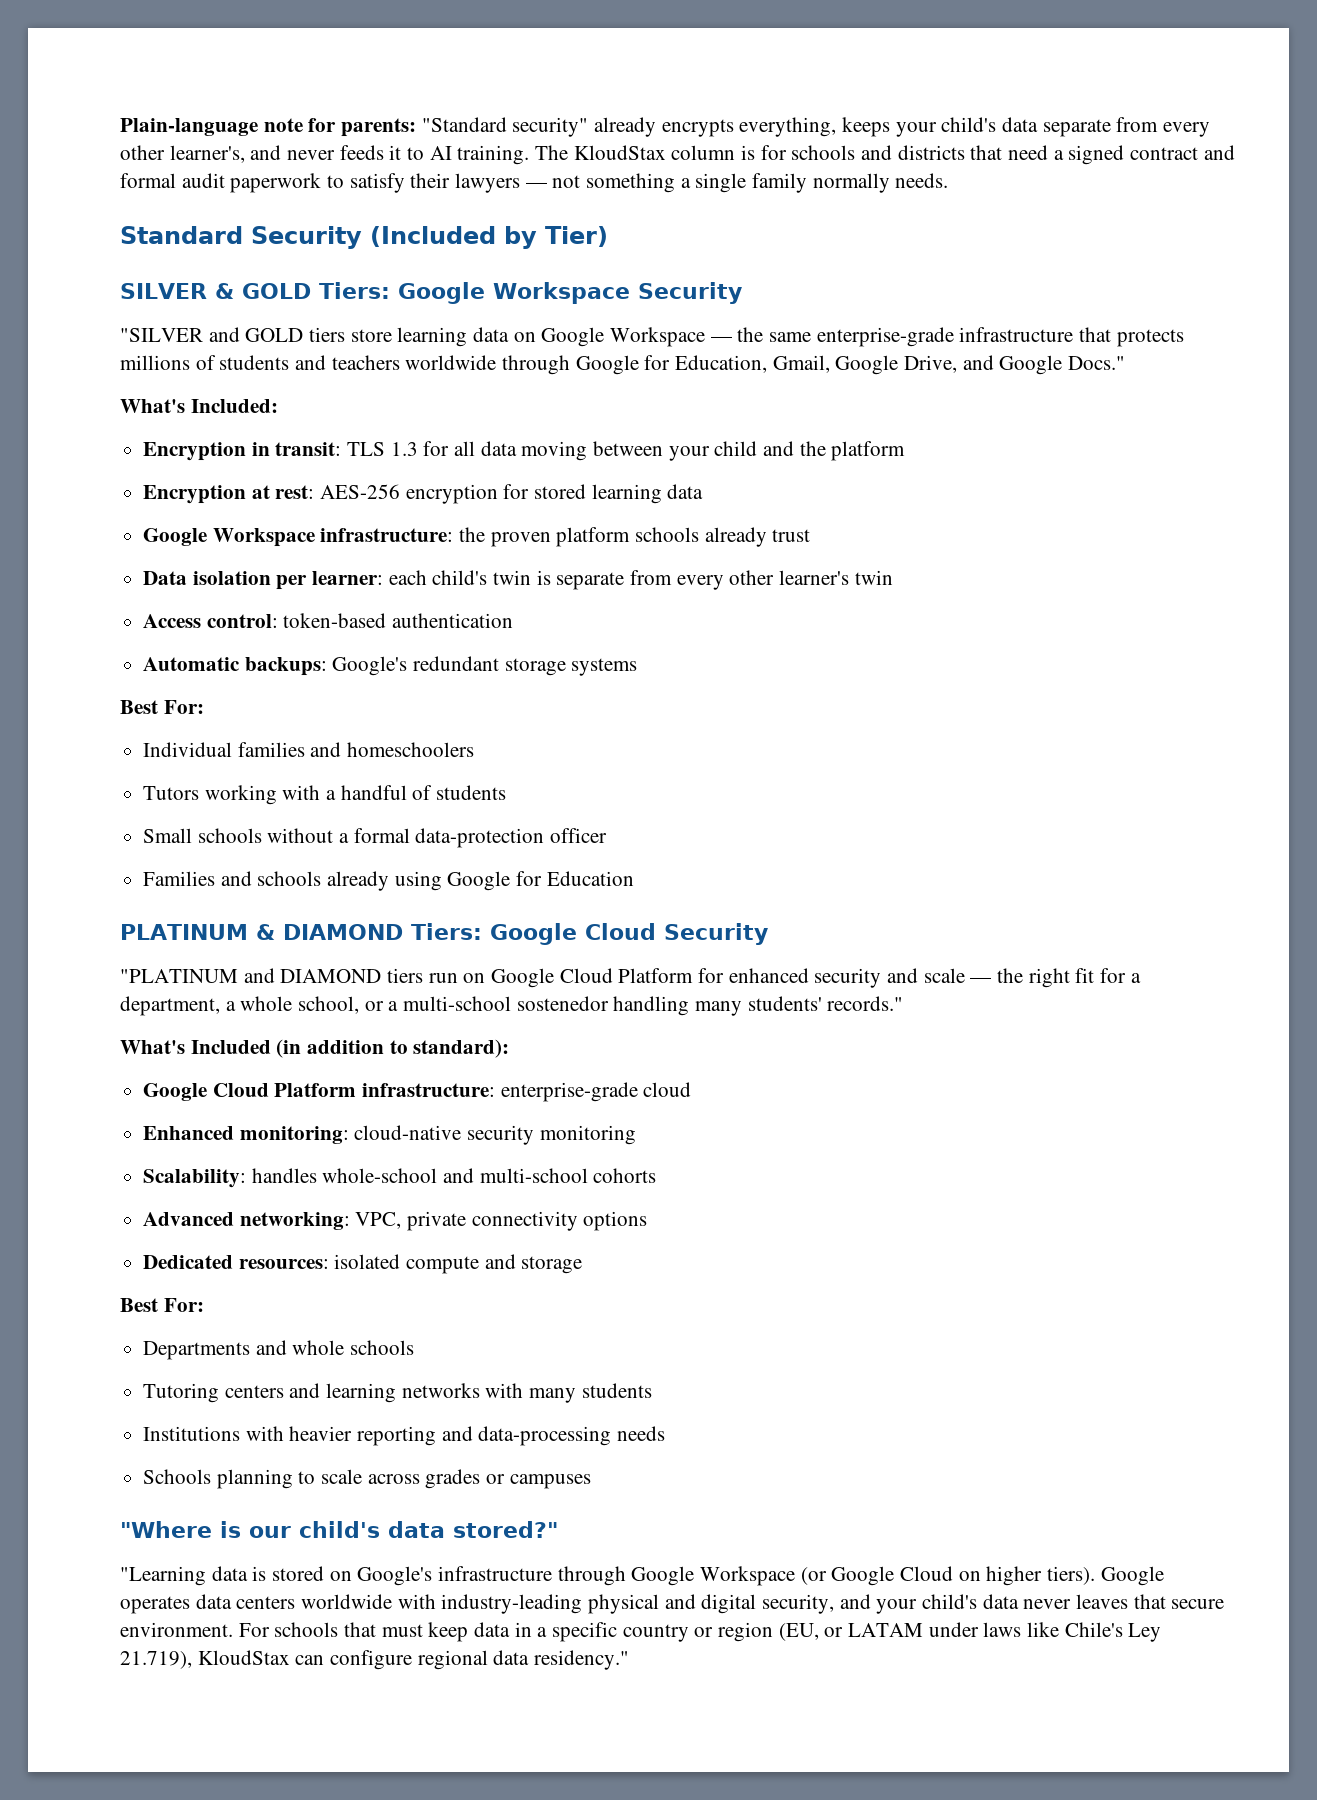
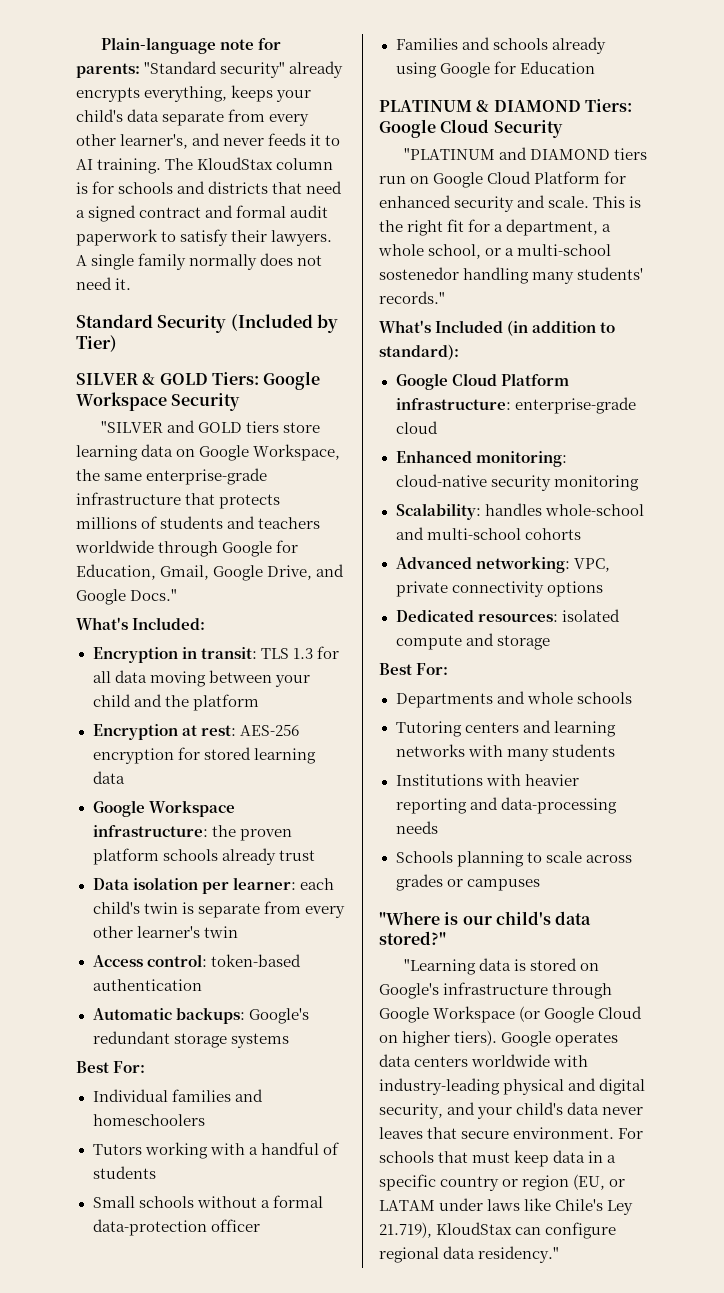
[455,173,949,193] lawyers — not something a single family normally needs. -> [271,230,333,246] [76,253,323,270] [76,277,132,290] lawyers. A single family normally does not need it.
[610,327,732,347] Workspace — -> [253,444,341,461] Workspace,
[923,968,992,983] scale — -> [548,196,642,208] scale. This is

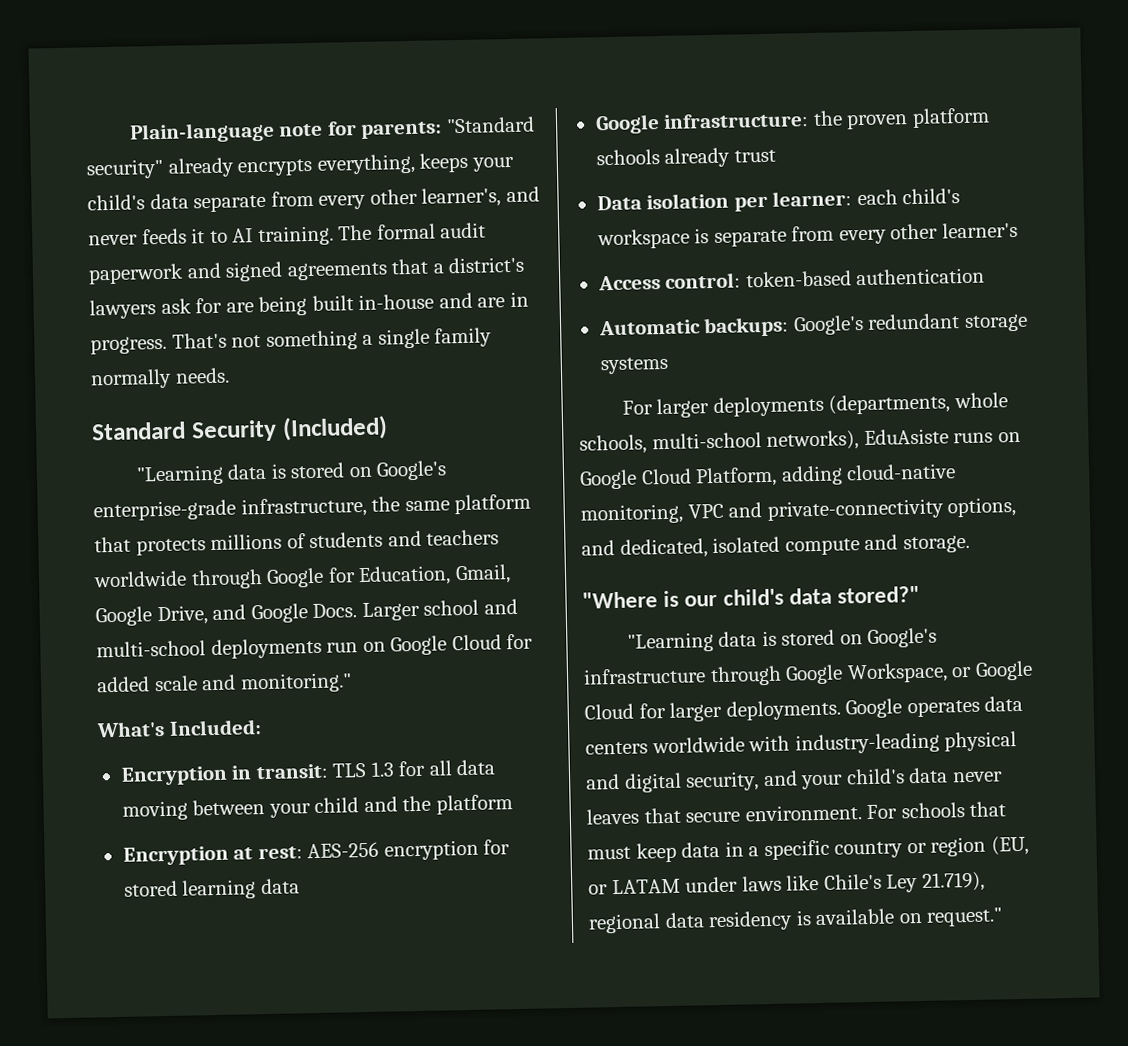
[197,157,334,170] [76,181,343,194] [76,205,329,222] [76,229,333,246] [76,253,323,270] [76,277,132,290] [76,314,339,333] [76,335,117,352] [76,371,321,390] [76,392,241,411] [101,420,321,433] [76,444,341,461] [76,468,268,485] [76,492,181,505] KloudStax column is for schools and districts that need a signed contract and formal audit paperwork to satisfy their lawyers. A single family normally does not need it. // Standard Security (Included by Tier) // SILVER & GOLD Tiers: Google Workspace Security // "SILVER and GOLD tiers store learning data on Google Workspace, the same enterprise-grade infrastructure -> [376,222,487,240] [88,256,525,285] [89,291,529,320] [90,327,493,355] [90,367,230,390] [91,415,388,443] [135,460,448,486] [93,493,532,522] formal audit paperwork and signed agreements that a district's lawyers ask for are being built in-house and are in progress. That's not something a single family normally needs. // Standard Security (Included) // "Learning data is stored on Google's enterprise-grade infrastructure, the same platform
[130,589,178,601] Docs." -> [312,598,518,622] [96,633,534,660] [96,672,352,694] Docs. Larger school and multi-school deployments run on Google Cloud for added scale and monitoring."
[148,800,235,817] Workspace -> (660, 124) none
[143,902,178,914] twin -> [596,228,690,250] workspace
[203,926,238,938] twin -> (1018, 230) none
[76,1061,146,1073] [92,1089,263,1102] [92,1114,205,1126] [92,1142,339,1159] [92,1166,156,1179] [92,1195,323,1208] [92,1219,260,1236] [395,37,606,54] [395,61,595,78] [379,99,632,112] [379,119,563,138] [404,147,648,160] [379,171,627,188] [379,195,642,212] [379,219,612,236] [378,244,612,259] [379,267,644,284] [379,291,445,304] [379,320,616,336] [379,344,459,360] [395,373,569,390] [395,397,636,414] [395,421,438,434] [395,450,567,467] [395,474,639,491] [395,503,644,520] [395,527,581,540] [395,556,610,573] [395,581,603,597] [395,609,620,622] [395,633,550,650] [379,663,449,675] [395,691,632,708] [395,720,616,737] [395,744,615,761] [395,774,579,786] [395,797,617,814] [395,821,438,834] [395,851,632,867] [395,874,540,891] Best For: // Individual families and homeschoolers // Tutors working with a handful of students // Small schools without a formal data-protection officer // Families and schools already using Google for Education // PLATINUM & DIAMOND Tiers: Google Cloud Security // "PLATINUM and DIAMOND tiers run on Google Cloud Platform for enhanced security and scale. This is the right fit for a department, a whole school, or a multi-school sostenedor handling many students' records." // What's Included (in addition to standard): // Google Cloud Platform infrastructure: enterprise-grade cloud // Enhanced monitoring: cloud-native security monitoring // Scalability: handles whole-school and multi-school cohorts // Advanced networking: VPC, private connectivity options // Dedicated resources: isolated compute and storage // Best For: // Departments and whole schools // Tutoring centers and learning networks with many students // Institutions with heavier reporting and data-processing needs // Schools planning to scale across grades or campuses -> [621,392,1008,419] [579,428,1021,455] [579,463,957,490] [580,496,1017,525] [581,534,970,559] For larger deployments (departments, whole schools, multi-school networks), EduAsiste runs on Google Cloud Platform, adding cloud-native monitoring, VPC and private-connectivity options, and dedicated, isolated compute and storage.
[433,1006,643,1023] [379,1030,498,1047] Workspace (or Google Cloud on higher tiers). -> [846,660,1033,684] [584,699,841,722] Workspace, or Google Cloud for larger deployments.
[436,1222,617,1239] [379,1246,560,1263] KloudStax can configure regional data residency." -> [588,907,1004,934] regional data residency is available on request."

